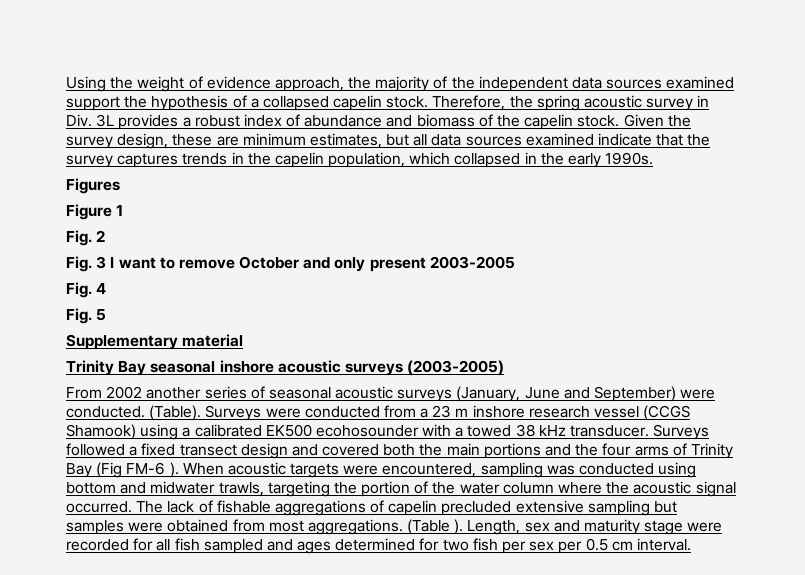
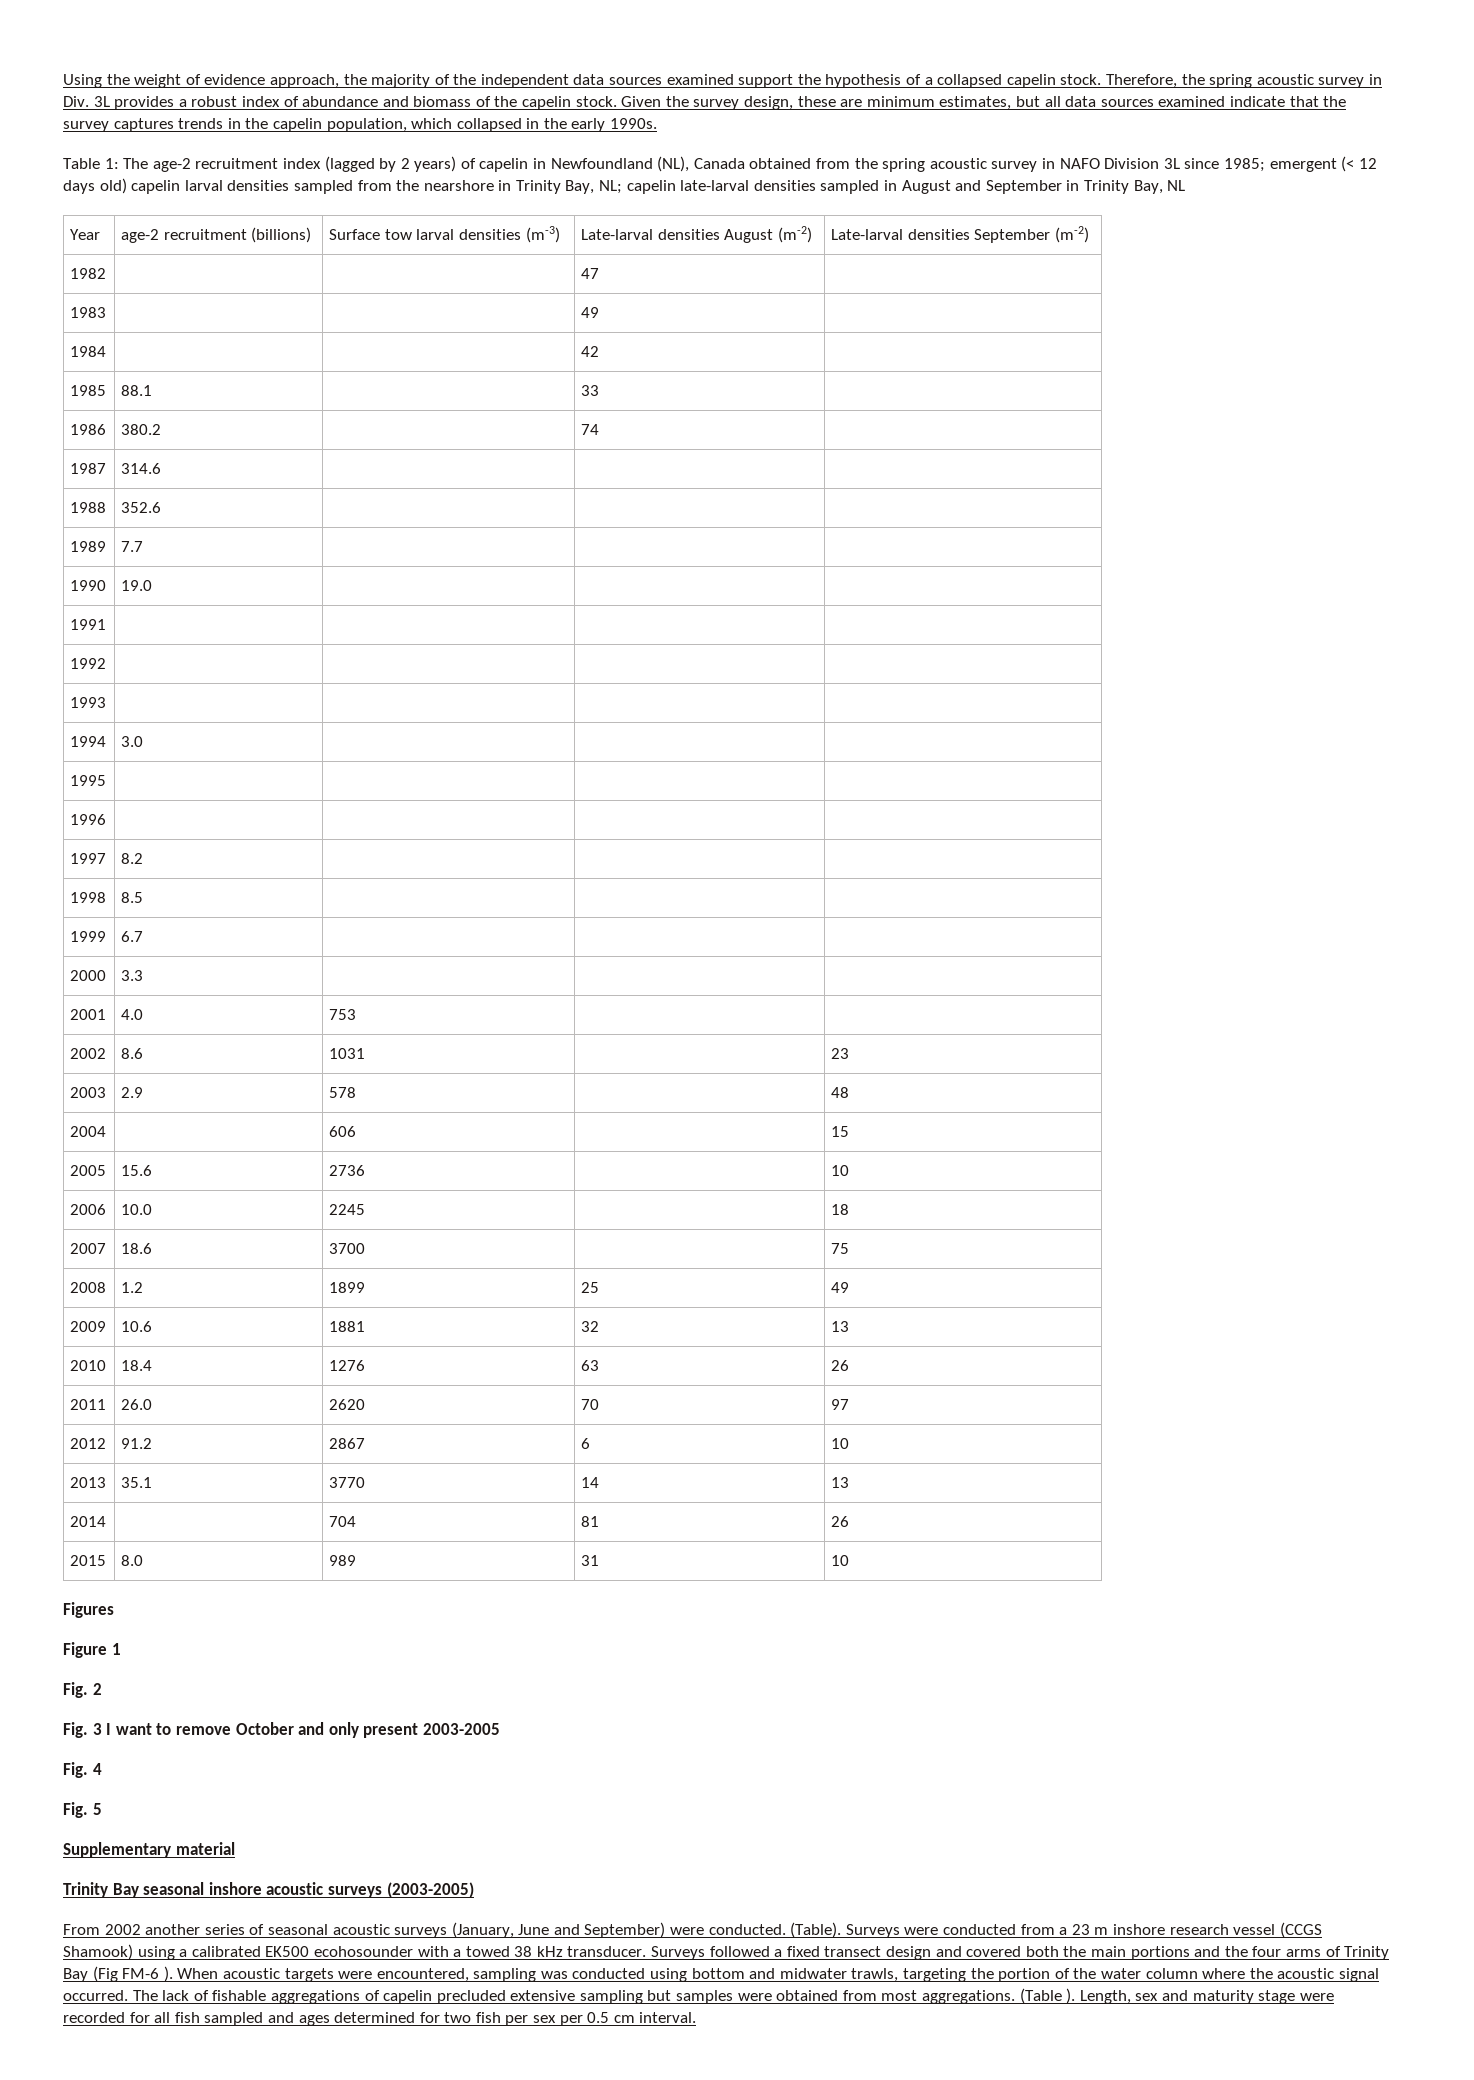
(654, 158) none -> [63,156,1377,172] [63,178,1186,194] [70,229,101,240] [121,227,312,243] [329,226,560,243] [581,226,813,243] [831,226,1090,243] [70,268,107,279] [581,268,600,279] [70,307,107,318] [581,307,600,318] [70,346,107,357] [581,346,600,357] [70,385,107,396] [121,385,153,396] [581,385,600,396] [70,424,107,435] [121,424,162,435] [581,424,600,435] [70,463,107,474] [121,463,162,474] [70,502,107,513] [121,502,162,513] [70,541,107,552] [121,541,144,552] [70,580,107,591] [121,580,153,591] [70,619,107,630] [70,658,107,669] [70,697,107,708] [70,736,107,747] [121,736,144,747] [70,775,107,786] [70,814,107,825] [70,853,107,864] [121,853,144,864] [70,892,107,903] [121,892,144,903] [70,931,107,942] [121,931,144,942] [70,970,107,981] [121,970,144,981] [70,1009,107,1020] [121,1009,144,1020] [329,1009,357,1020] [70,1048,107,1059] [121,1048,144,1059] [329,1048,366,1059] [831,1048,850,1059] [70,1087,107,1098] [121,1087,144,1098] [329,1087,357,1098] [831,1087,850,1098] [70,1126,107,1137] [329,1126,357,1137] [831,1126,850,1137] [70,1165,107,1176] [121,1165,153,1176] [329,1165,366,1176] [831,1165,850,1176] [70,1204,107,1215] [121,1204,153,1215] [329,1204,366,1215] [831,1204,850,1215] [70,1243,107,1254] [121,1243,153,1254] [329,1243,366,1254] [831,1243,850,1254] [70,1282,107,1293] [121,1282,144,1293] [329,1282,366,1293] [581,1282,600,1293] [831,1282,850,1293] [70,1321,107,1332] [121,1321,153,1332] [329,1321,366,1332] [581,1321,600,1332] [831,1321,850,1332] [70,1360,107,1371] [121,1360,153,1371] [329,1360,366,1371] [581,1360,600,1371] [831,1360,850,1371] [70,1399,107,1410] [121,1399,153,1410] [329,1399,366,1410] [581,1399,600,1410] [831,1399,850,1410] [70,1438,107,1449] [121,1438,153,1449] [329,1438,366,1449] [581,1438,591,1449] [831,1438,850,1449] [70,1477,107,1488] [121,1477,153,1488] [329,1477,366,1488] [581,1477,600,1488] [831,1477,850,1488] [70,1516,107,1527] [329,1516,357,1527] [581,1516,600,1527] [831,1516,850,1527] [70,1555,107,1566] [121,1555,144,1566] [329,1555,357,1566] [581,1555,600,1566] [831,1555,850,1566] // Table 1: The age-2 recruitment index (lagged by 2 years) of capelin in Newfoundland (NL), Canada obtained from the spring acoustic survey in NAFO Division 3L since 1985; emergent (< 12 days old) capelin larval densities sampled from the nearshore in Trinity Bay, NL; capelin late-larval densities sampled in August and September in Trinity Bay, NL // Year | age-2 recruitment (billions) | Surface tow larval densities (m-3) | Late-larval densities August (m-2) | Late-larval densities September (m-2) // 1982 | | | 47 | // 1983 | | | 49 | // 1984 | | | 42 | // 1985 | 88.1 | | 33 | // 1986 | 380.2 | | 74 | // 1987 | 314.6 | | | // 1988 | 352.6 | | | // 1989 | 7.7 | | | // 1990 | 19.0 | | | // 1991 | | | | // 1992 | | | | // 1993 | | | | // 1994 | 3.0 | | | // 1995 | | | | // 1996 | | | | // 1997 | 8.2 | | | // 1998 | 8.5 | | | // 1999 | 6.7 | | | // 2000 | 3.3 | | | // 2001 | 4.0 | 753 | | // 2002 | 8.6 | 1031 | | 23 // 2003 | 2.9 | 578 | | 48 // 2004 | | 606 | | 15 // 2005 | 15.6 | 2736 | | 10 // 2006 | 10.0 | 2245 | | 18 // 2007 | 18.6 | 3700 | | 75 // 2008 | 1.2 | 1899 | 25 | 49 // 2009 | 10.6 | 1881 | 32 | 13 // 2010 | 18.4 | 1276 | 63 | 26 // 2011 | 26.0 | 2620 | 70 | 97 // 2012 | 91.2 | 2867 | 6 | 10 // 2013 | 35.1 | 3770 | 14 | 13 // 2014 | | 704 | 81 | 26 // 2015 | 8.0 | 989 | 31 | 10

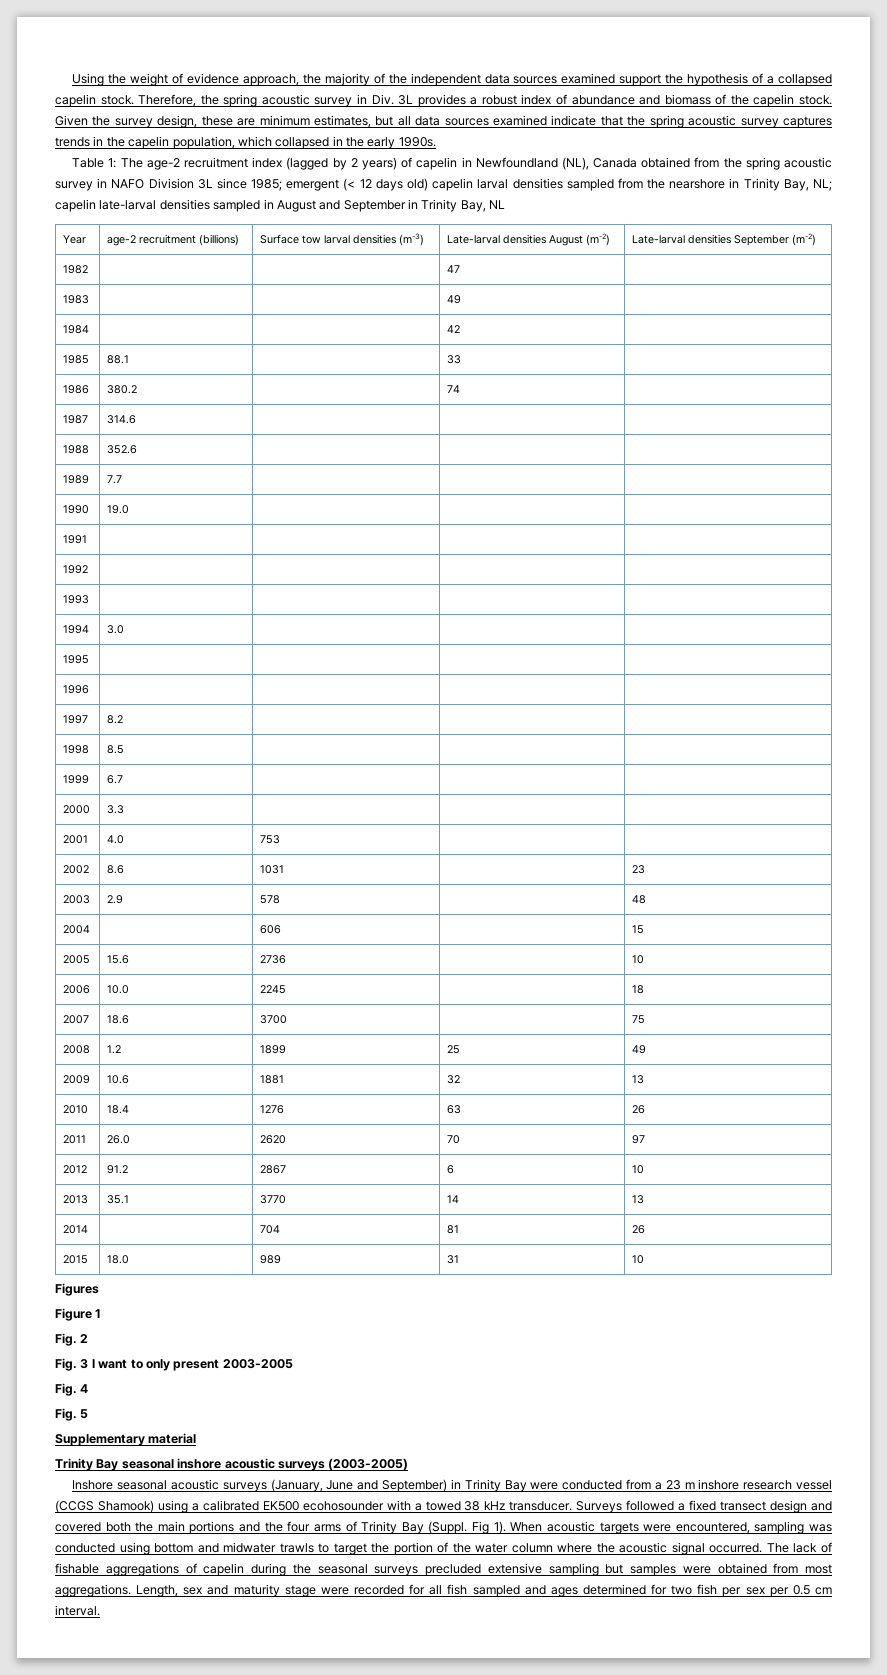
(1347, 101) none -> [649,115,737,128] spring acoustic
[121,1555,144,1566] 8.0 -> [106,1255,129,1264] 18.0
[175,1722,325,1735] remove October and -> (143, 1364) none
[63,1924,265,1935] From 2002 another series of -> [72,1480,114,1490] Inshore
[670,1922,900,1938] were conducted. (Table). Surveys -> [450,1479,527,1492] in Trinity Bay
[92,1966,173,1982] (Fig FM-6 ). -> [428,1521,506,1534] (Suppl. Fig 1).
[851,1968,967,1982] trawls, targeting -> [279,1543,367,1555] trawls to target
(433, 1997) none -> [251,1563,419,1576] during the seasonal surveys
[1019,1988,1076,2004] (Table ). -> (131, 1590) none

